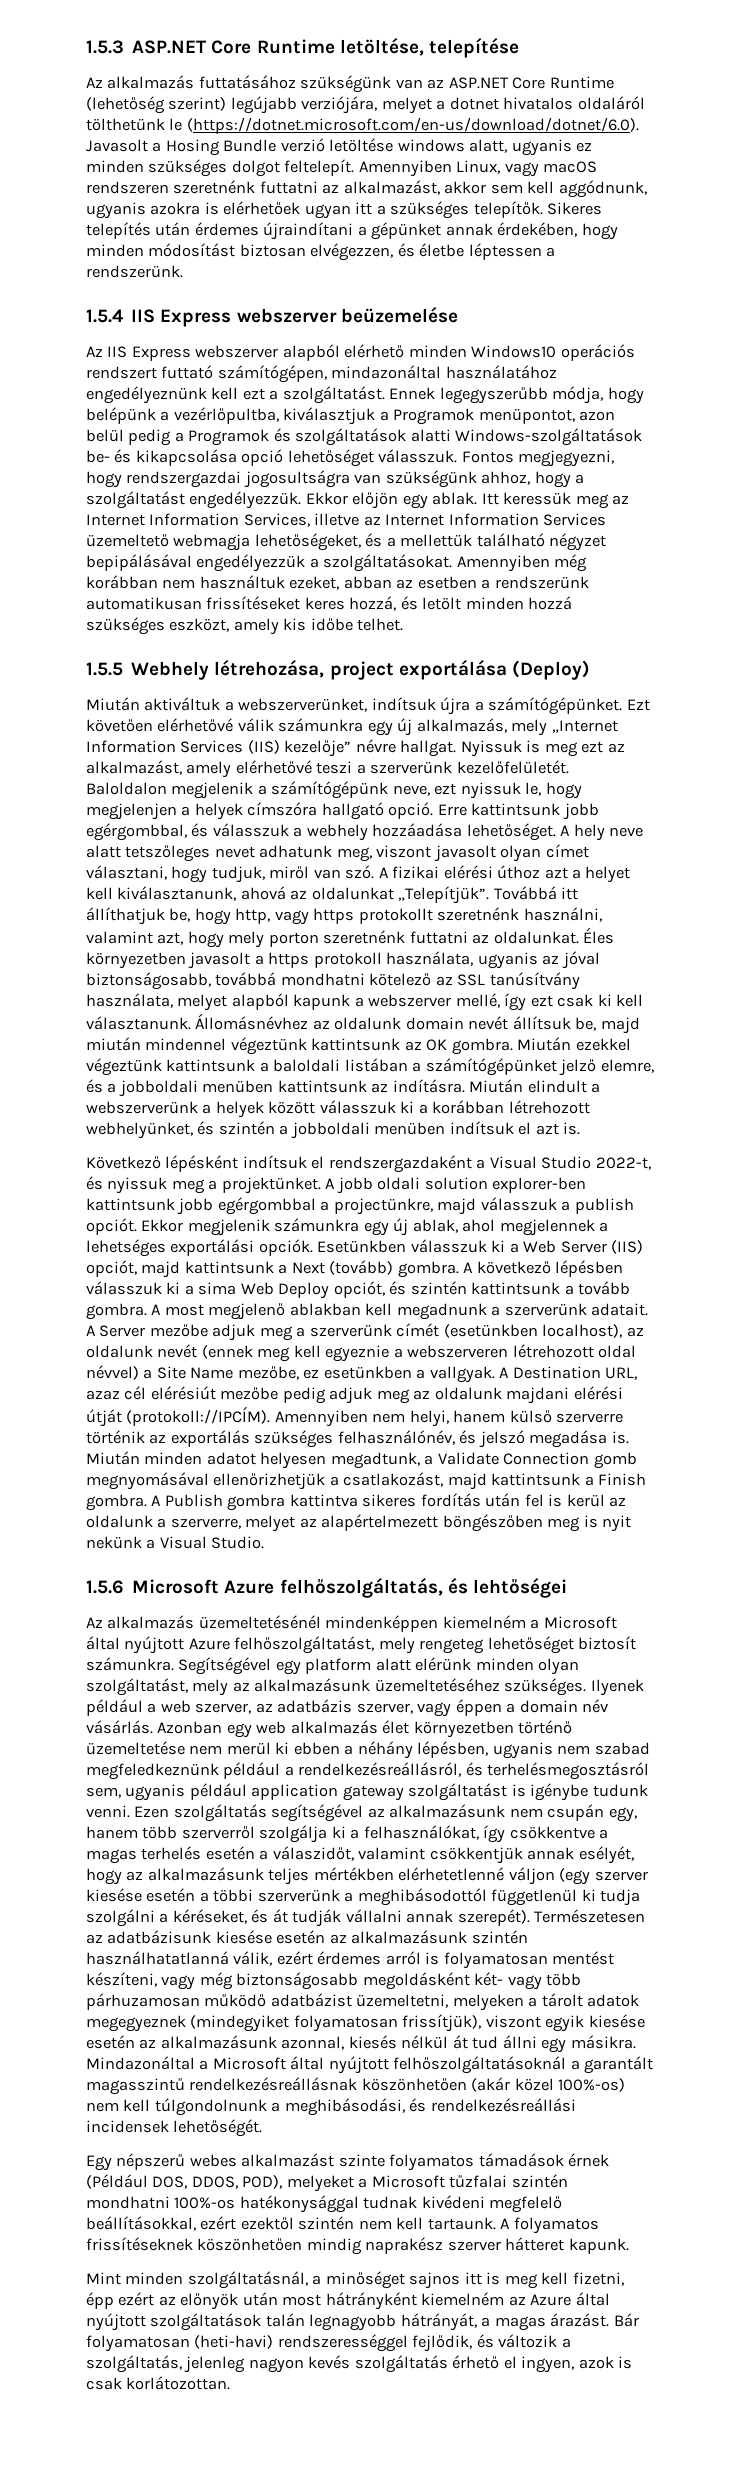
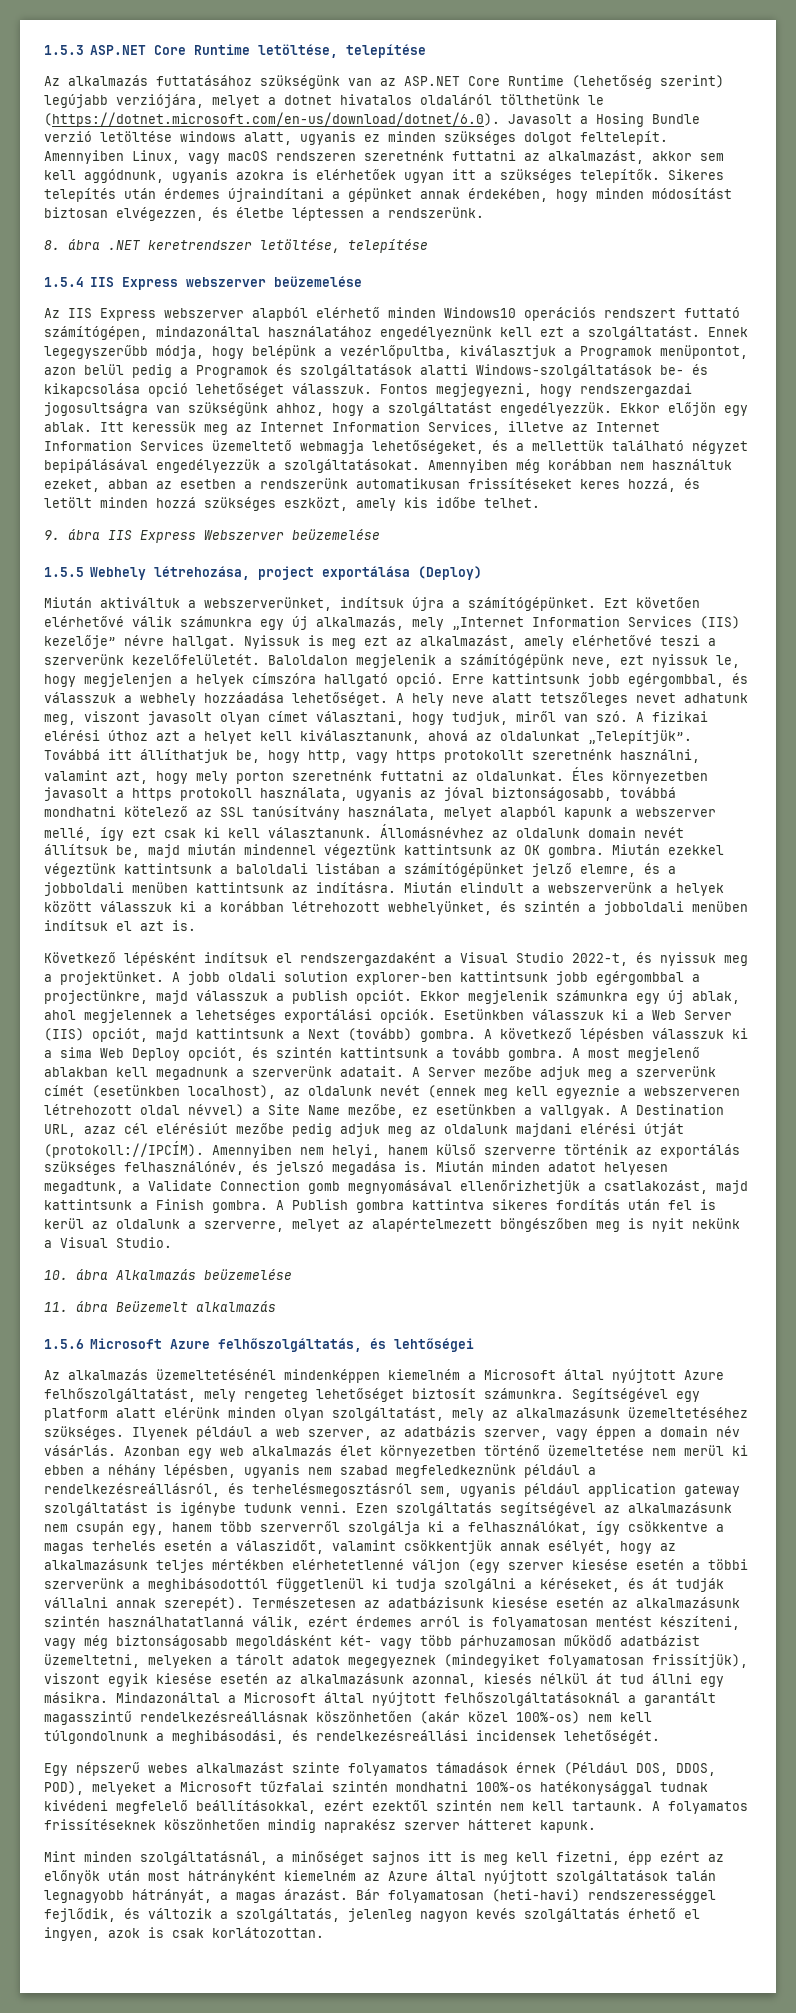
(183, 271) none -> [44,239,428,253] // 8. ábra .NET keretrendszer letöltése, telepítése
(404, 624) none -> [44,529,380,543] // 9. ábra IIS Express Webszerver beüzemelése
(265, 1542) none -> [44,1269,292,1280] [44,1301,276,1312] // 10. ábra Alkalmazás beüzemelése // 11. ábra Beüzemelt alkalmazás

